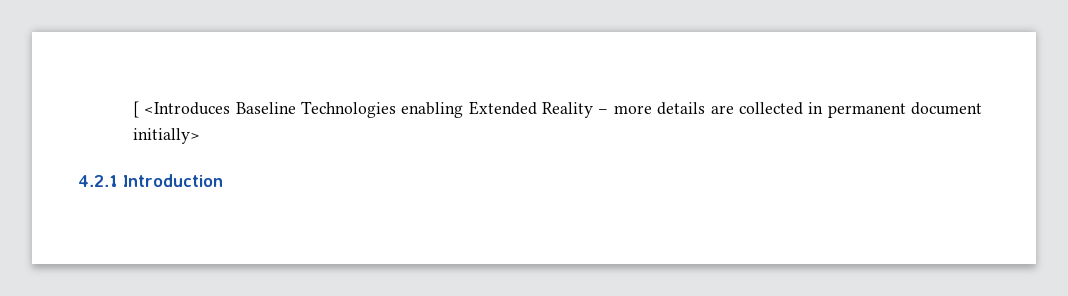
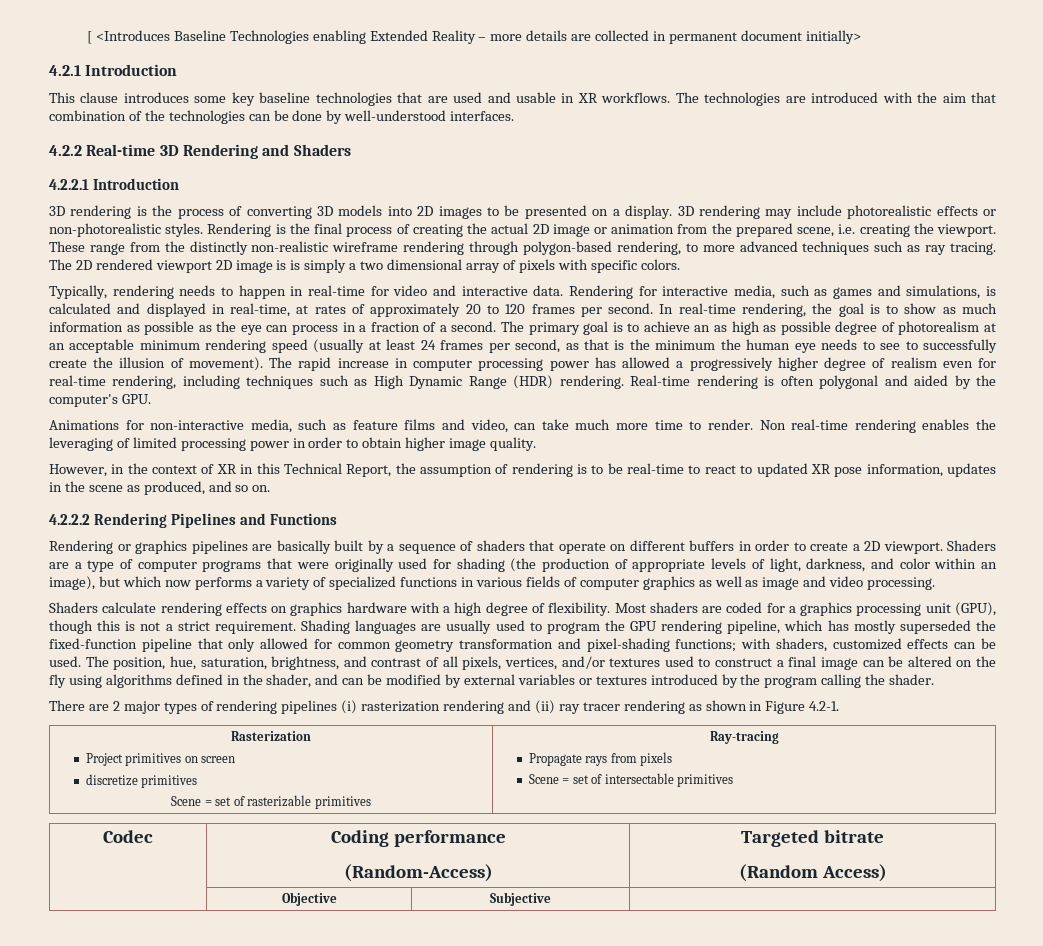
(223, 180) none -> [49,92,997,106] [49,110,515,124] [49,144,351,159] [49,178,179,190] [49,205,996,219] [49,223,997,237] [49,241,997,255] [49,259,680,273] [49,285,996,299] [49,303,997,317] [49,321,996,335] [49,339,998,353] [49,357,996,371] [49,375,997,389] [49,394,151,407] [49,419,996,433] [49,437,537,451] [49,463,997,477] [49,481,271,495] [49,513,337,528] [49,540,996,554] [49,558,997,572] [49,576,936,590] [49,602,996,616] [49,620,996,634] [49,638,996,652] [49,656,996,670] [49,674,935,688] [49,700,840,714] [231,731,311,741] [85,753,236,766] [85,774,198,788] [171,795,371,809] [709,731,779,744] [528,752,673,766] [528,773,734,787] [103,830,153,843] [330,830,506,847] [343,864,493,882] [741,830,884,847] [738,864,887,882] [281,892,337,906] [490,892,551,906] // This clause introduces some key baseline technologies that are used and usable in XR workflows. The technologies are introduced with the aim that combination of the technologies can be done by well-understood interfaces. // 4.2.2 Real-time 3D Rendering and Shaders // 4.2.2.1 Introduction // 3D rendering is the process of converting 3D models into 2D images to be presented on a display. 3D rendering may include photorealistic effects or non-photorealistic styles. Rendering is the final process of creating the actual 2D image or animation from the prepared scene, i.e. creating the viewport. These range from the distinctly non-realistic wireframe rendering through polygon-based rendering, to more advanced techniques such as ray tracing. The 2D rendered viewport 2D image is is simply a two dimensional array of pixels with specific colors. // Typically, rendering needs to happen in real-time for video and interactive data. Rendering for interactive media, such as games and simulations, is calculated and displayed in real-time, at rates of approximately 20 to 120 frames per second. In real-time rendering, the goal is to show as much information as possible as the eye can process in a fraction of a second. The primary goal is to achieve an as high as possible degree of photorealism at an acceptable minimum rendering speed (usually at least 24 frames per second, as that is the minimum the human eye needs to see to successfully create the illusion of movement). The rapid increase in computer processing power has allowed a progressively higher degree of realism even for real-time rendering, including techniques such as High Dynamic Range (HDR) rendering. Real-time rendering is often polygonal and aided by the computer's GPU. // Animations for non-interactive media, such as feature films and video, can take much more time to render. Non real-time rendering enables the leveraging of limited processing power in order to obtain higher image quality. // However, in the context of XR in this Technical Report, the assumption of rendering is to be real-time to react to updated XR pose information, updates in the scene as produced, and so on. // 4.2.2.2 Rendering Pipelines and Functions // Rendering or graphics pipelines are basically built by a sequence of shaders that operate on different buffers in order to create a 2D viewport. Shaders are a type of computer programs that were originally used for shading (the production of appropriate levels of light, darkness, and color within an image), but which now performs a variety of specialized functions in various fields of computer graphics as well as image and video processing. // Shaders calculate rendering effects on graphics hardware with a high degree of flexibility. Most shaders are coded for a graphics processing unit (GPU), though this is not a strict requirement. Shading languages are usually used to program the GPU rendering pipeline, which has mostly superseded the fixed-function pipeline that only allowed for common geometry transformation and pixel-shading functions; with shaders, customized effects can be used. The position, hue, saturation, brightness, and contrast of all pixels, vertices, and/or textures used to construct a final image can be altered on the fly using algorithms defined in the shader, and can be modified by external variables or textures introduced by the program calling the shader. // There are 2 major types of rendering pipelines (i) rasterization rendering and (ii) ray tracer rendering as shown in Figure 4.2-1. // Rasterization // Project primitives on screen // discretize primitives // Scene = set of rasterizable primitives | Ray-tracing // Propagate rays from pixels // Scene = set of intersectable primitives // Codec | Coding performance // (Random-Access) | Targeted bitrate // (Random Access) // | Objective | Subjective |

